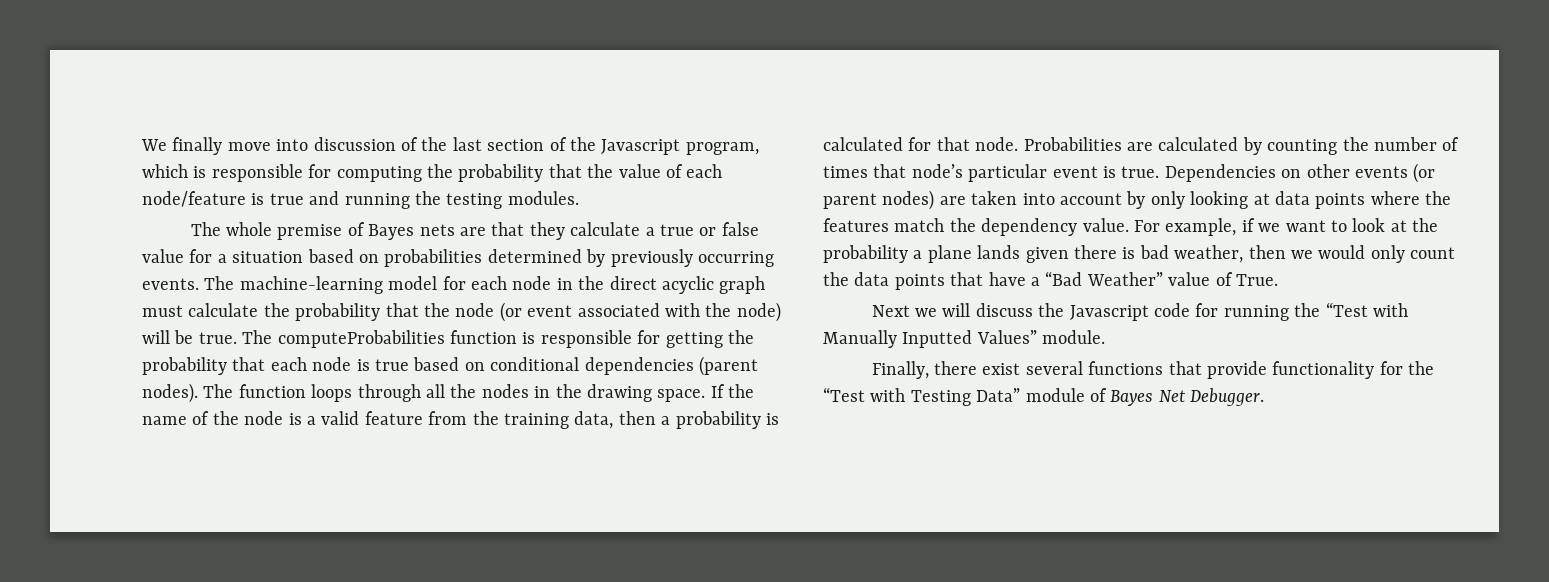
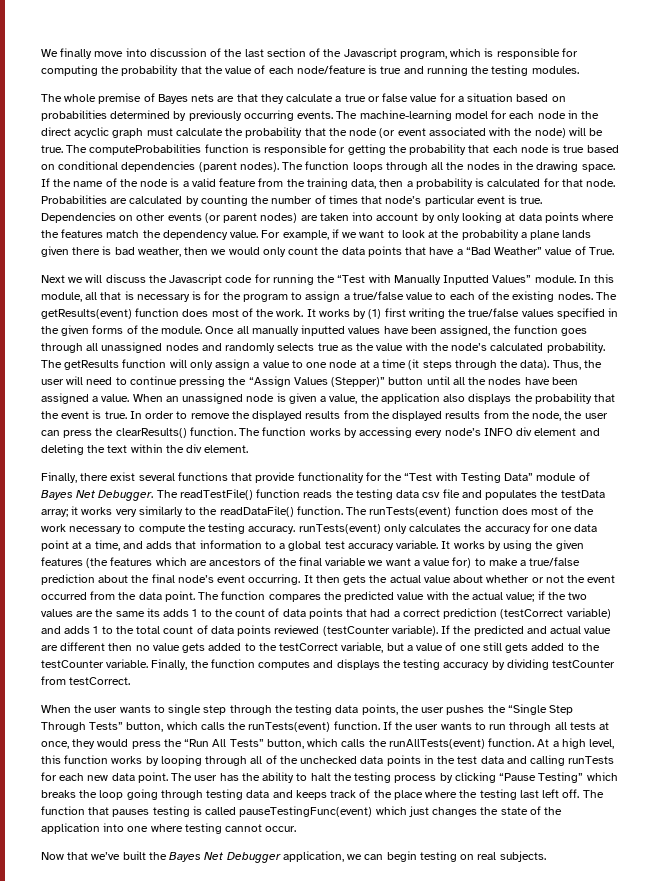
(1106, 337) none -> [578,274,615,283] [41,291,617,302] [41,308,619,319] [41,325,587,336] [41,342,605,353] [41,359,602,370] [41,376,578,387] [41,393,616,404] [41,410,608,421] [41,427,600,438] [41,444,249,455] In this module, all that is necessary is for the program to assign a true/false value to each of the existing nodes. The getResults(event) function does most of the work. It works by (1) first writing the true/false values specified in the given forms of the module. Once all manually inputted values have been assigned, the function goes through all unassigned nodes and randomly selects true as the value with the node’s calculated probability. The getResults function will only assign a value to one node at a time (it steps through the data). Thus, the user will need to continue pressing the “Assign Values (Stepper)” button until all the nodes have been assigned a value. When an unassigned node is given a value, the application also displays the probability that the event is true. In order to remove the displayed results from the displayed results from the node, the user can press the clearResults() function. The function works by accessing every node’s INFO div element and deleting the text within the div element.
(1265, 397) none -> [156,489,605,500] [41,506,594,517] [41,523,598,534] [41,540,584,551] [41,557,581,568] [41,574,616,585] [41,591,588,602] [41,608,611,619] [41,625,612,636] [41,642,600,653] [41,659,616,670] [41,676,131,685] [41,704,574,715] [41,721,610,732] [41,738,615,749] [41,755,615,766] [41,772,618,783] [41,789,604,800] [41,806,563,817] [41,823,297,834] [41,851,546,863] The readTestFile() function reads the testing data csv file and populates the testData array; it works very similarly to the readDataFile() function. The runTests(event) function does most of the work necessary to compute the testing accuracy. runTests(event) only calculates the accuracy for one data point at a time, and adds that information to a global test accuracy variable. It works by using the given features (the features which are ancestors of the final variable we want a value for) to make a true/false prediction about the final node’s event occurring. It then gets the actual value about whether or not the event occurred from the data point. The function compares the predicted value with the actual value; if the two values are the same its adds 1 to the count of data points that had a correct prediction (testCorrect variable) and adds 1 to the total count of data points reviewed (testCounter variable). If the predicted and actual value are different then no value gets added to the testCorrect variable, but a value of one still gets added to the testCounter variable. Finally, the function computes and displays the testing accuracy by dividing testCounter from testCorrect. // When the user wants to single step through the testing data points, the user pushes the “Single Step Through Tests” button, which calls the runTests(event) function. If the user wants to run through all tests at once, they would press the “Run All Tests” button, which calls the runAllTests(event) function. At a high level, this function works by looping through all of the unchecked data points in the test data and calling runTests for each new data point. The user has the ability to halt the testing process by clicking “Pause Testing” which breaks the loop going through testing data and keeps track of the place where the testing last left off. The function that pauses testing is called pauseTestingFunc(event) which just changes the state of the application into one where testing cannot occur. // Now that we’ve built the Bayes Net Debugger application, we can begin testing on real subjects.

